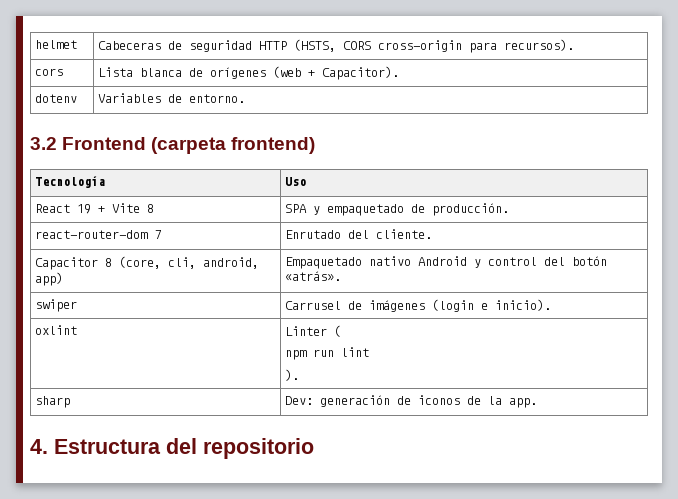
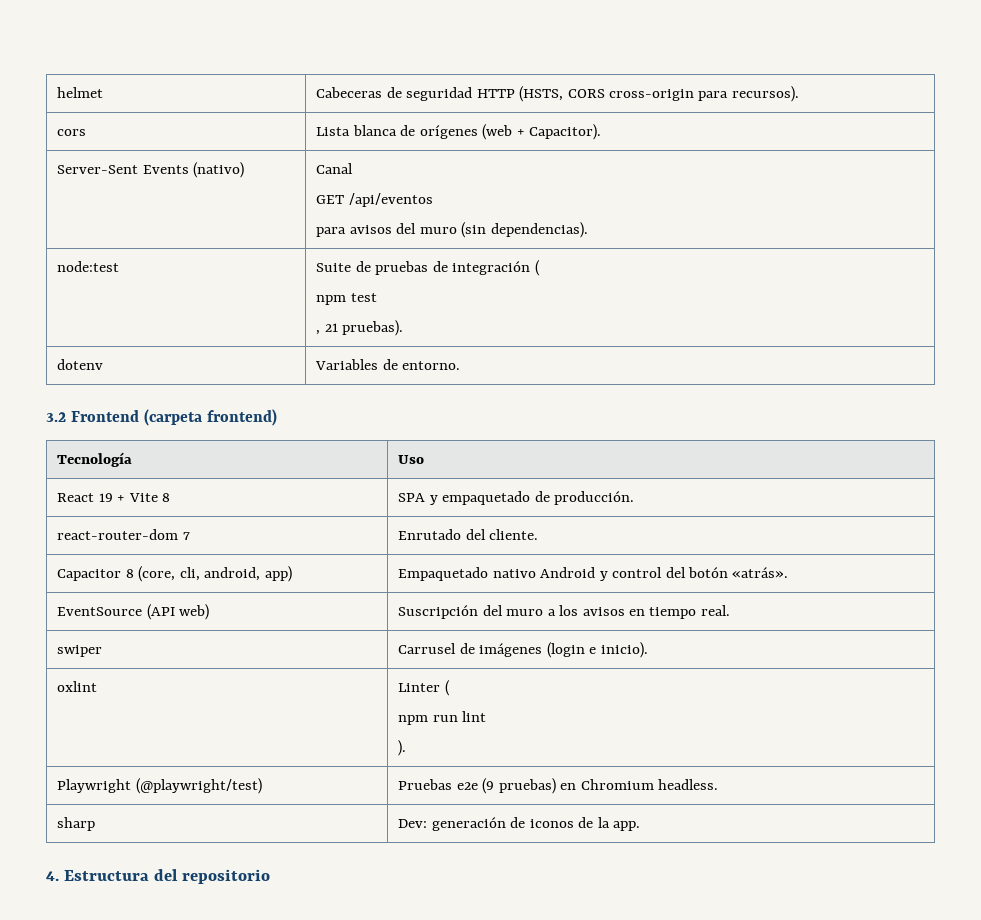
(400, 73) none -> [57,162,245,178] [316,163,354,174] [316,193,433,207] [316,222,588,238] [57,261,120,272] [316,260,540,276] [316,293,377,305] [316,320,404,336] // Server-Sent Events (nativo) | Canal // GET /api/eventos // para avisos del muro (sin dependencias). // node:test | Suite de pruebas de integración ( // npm test // , 21 pruebas).
(342, 276) none -> [57,604,210,620] [398,605,730,619] // EventSource (API web) | Suscripción del muro a los avisos en tiempo real.
(300, 375) none -> [57,778,262,794] [398,778,718,794] // Playwright (@playwright/test) | Pruebas e2e (9 pruebas) en Chromium headless.

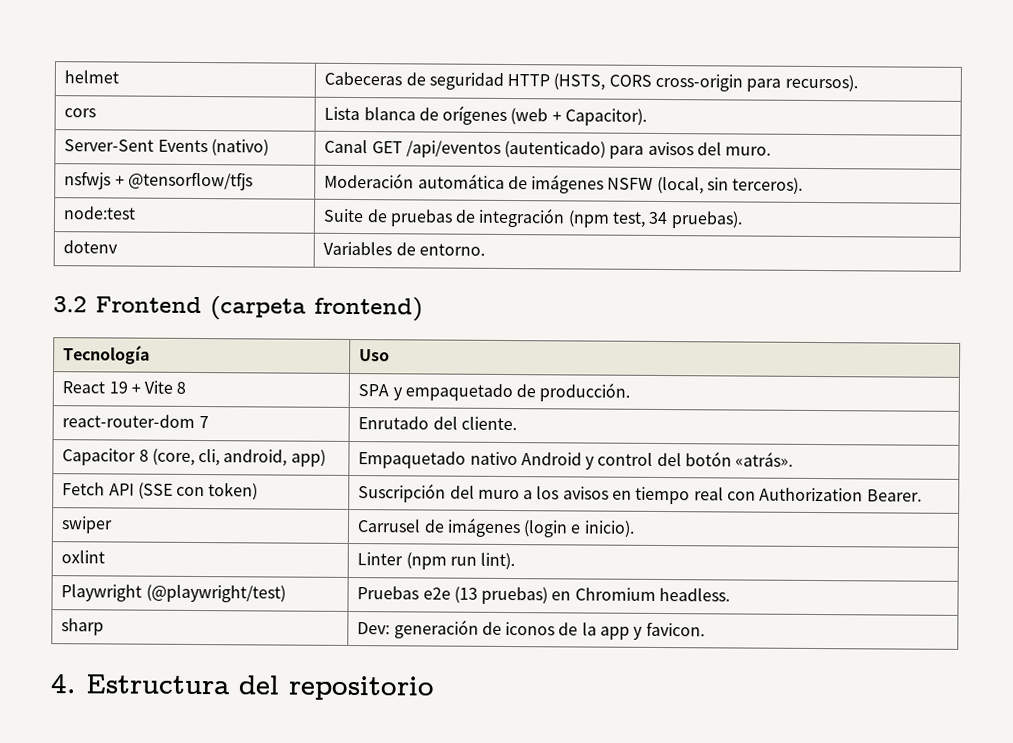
(354, 168) // -> (369, 146) none
(433, 200) // -> [504,140,607,159] (autenticado)
[419,222,588,238] muro (sin dependencias). -> [725,146,772,156] [64,171,253,191] [324,172,804,195] muro. // nsfwjs + @tensorflow/tfjs | Moderación automática de imágenes NSFW (local, sin terceros).
[534,260,540,276] [316,293,377,305] [316,323,338,335] ( // npm test // , 21 -> [567,210,669,228] (npm test, 34
[57,604,210,620] EventSource (API web) -> [62,482,259,501] Fetch API (SSE con token)
[700,605,730,616] real. -> [693,487,922,502] real con Authorization Bearer.
[444,680,450,696] [398,711,487,725] [398,740,407,756] ( // npm run lint // ). -> [405,552,516,571] (npm run lint).
[482,778,495,794] (9 -> [453,586,478,604] (13
[612,821,640,831] app. -> [600,621,705,640] app y favicon.

